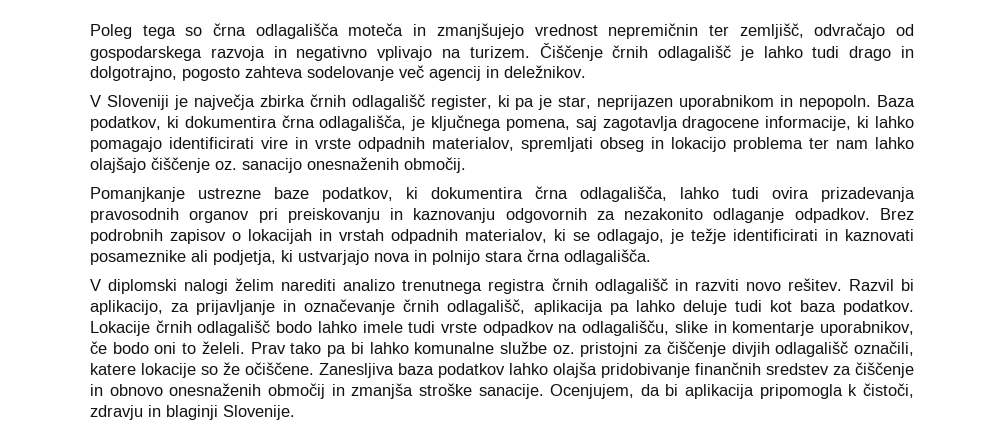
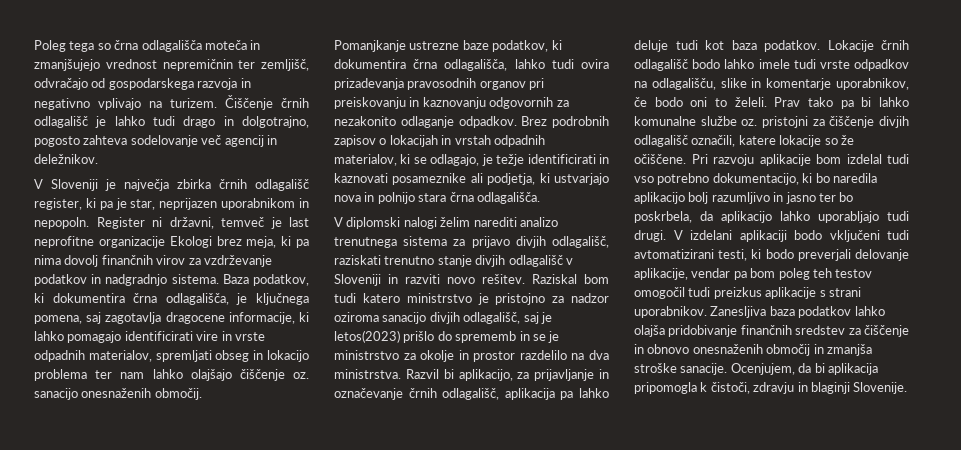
(872, 102) none -> [96,217,309,229] [34,236,309,248] [34,255,272,267] [34,274,219,286] Register ni državni, temveč je last neprofitne organizacije Ekologi brez meja, ki pa nima dovolj finančnih virov za vzdrževanje podatkov in nadgradnjo sistema.
[488,278,842,294] registra črnih odlagališč in razviti novo rešitev. -> [403,236,609,248] [334,255,573,267] [334,274,609,286] [334,293,609,305] [334,312,552,324] [334,330,560,343] [334,350,609,362] [334,369,401,379] sistema za prijavo divjih odlagališč, raziskati trenutno stanje divjih odlagališč v Sloveniji in razviti novo rešitev. Raziskal bom tudi katero ministrstvo je pristojno za nadzor oziroma sanacijo divjih odlagališč, saj je letos(2023) prišlo do sprememb in se je ministrstvo za okolje in prostor razdelilo na dva ministrstva.
(314, 368) none -> [691,154,909,166] [634,173,877,185] [634,192,854,204] [634,211,909,223] [634,230,909,242] [634,249,909,261] [634,268,873,280] [634,287,861,299] [634,306,707,318] Pri razvoju aplikacije bom izdelal tudi vso potrebno dokumentacijo, ki bo naredila aplikacijo bolj razumljivo in jasno ter bo poskrbela, da aplikacijo lahko uporabljajo tudi drugi. V izdelani aplikaciji bodo vključeni tudi avtomatizirani testi, ki bodo preverjali delovanje aplikacije, vendar pa bom poleg teh testov omogočil tudi preizkus aplikacije s strani uporabnikov.

